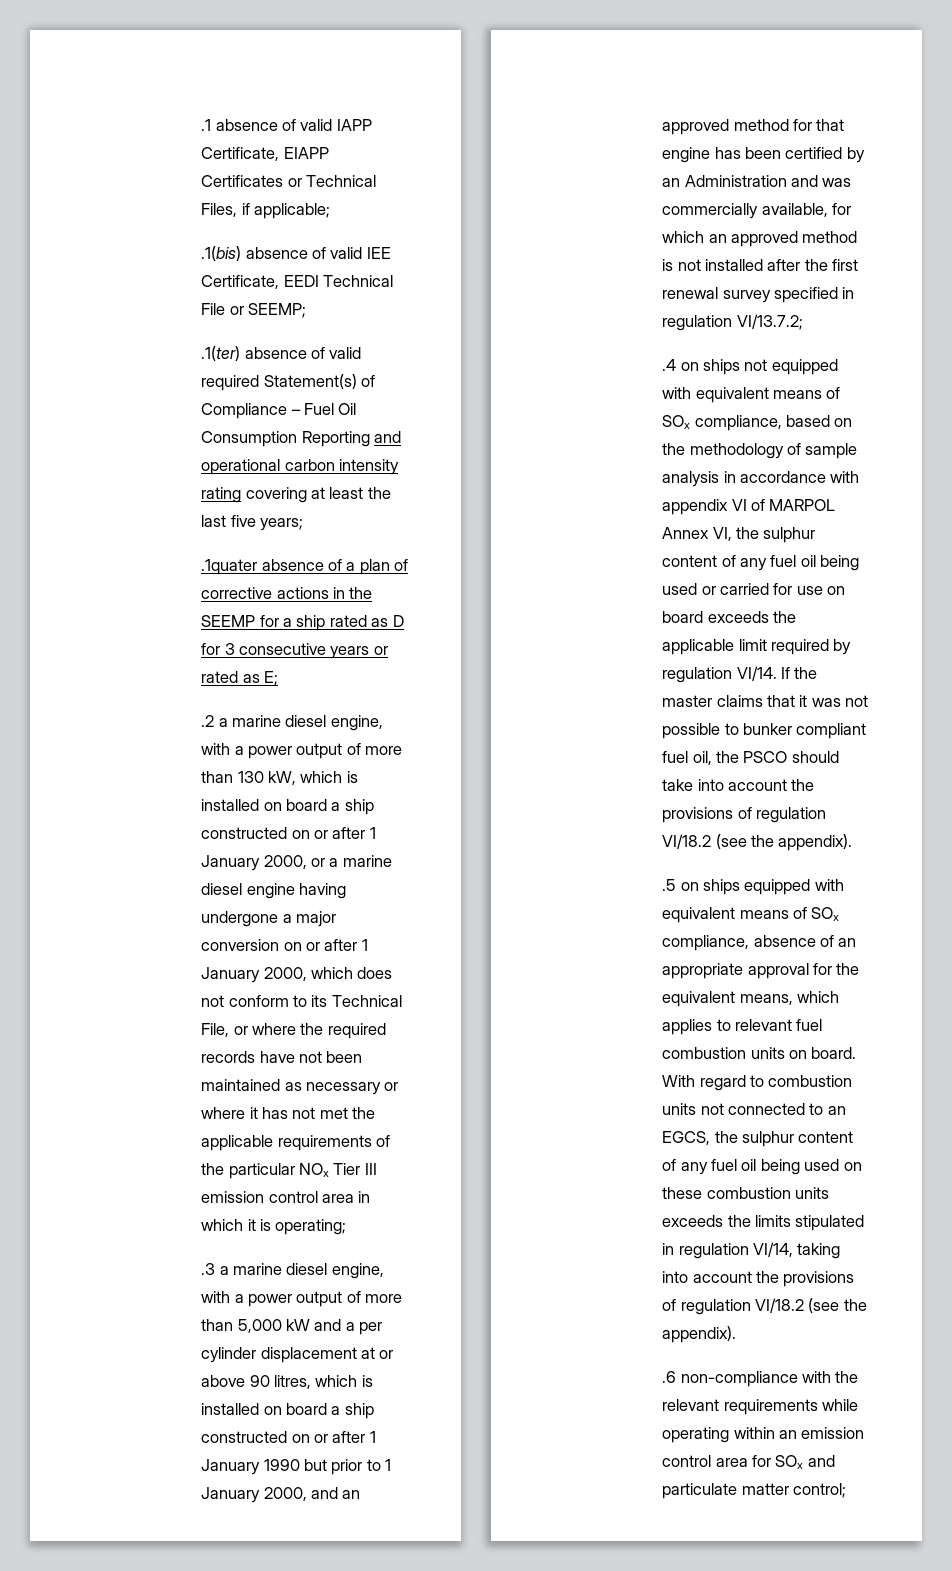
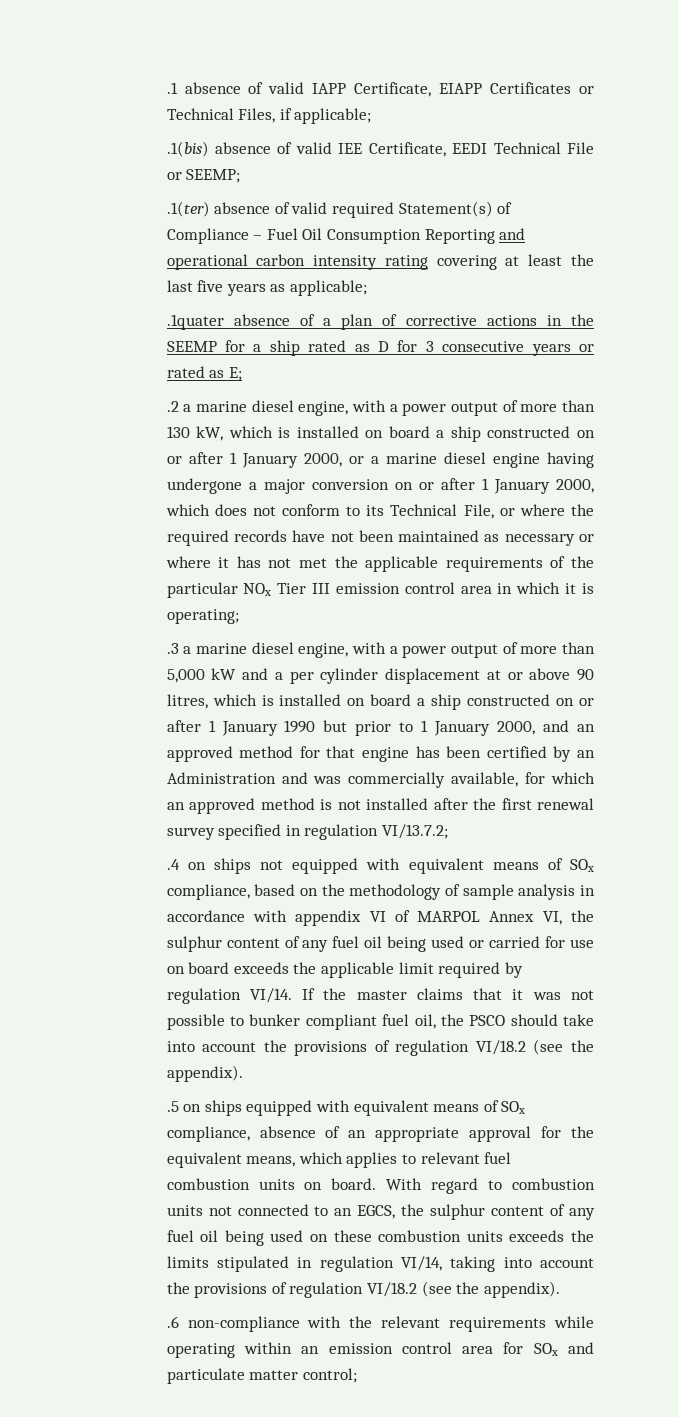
[260,518,304,531] years; -> [226,280,367,296] years as applicable;

